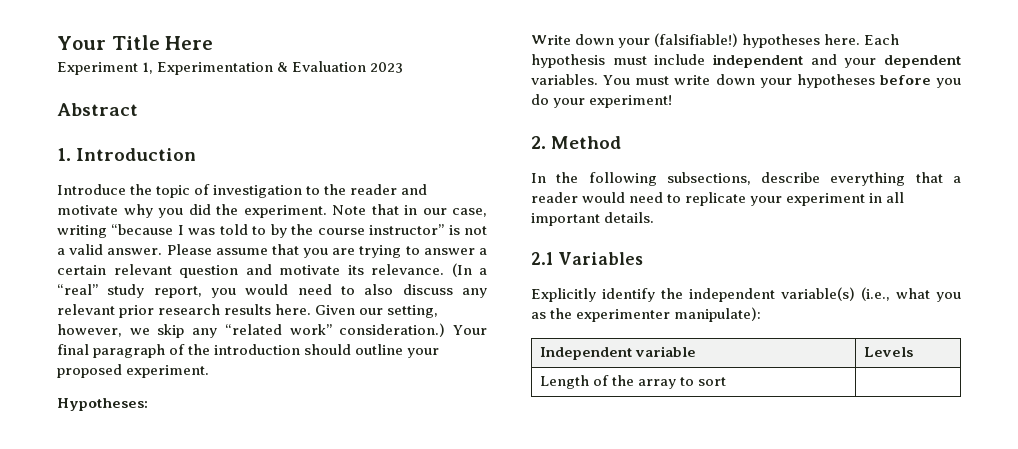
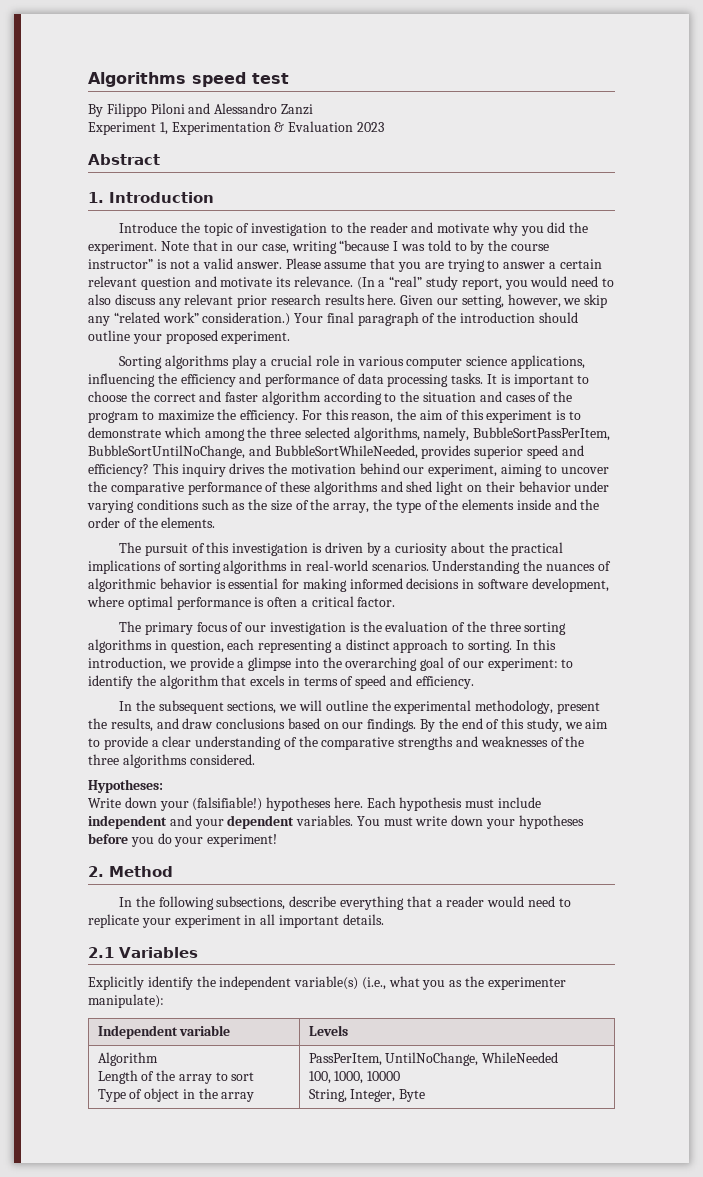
[57,35,214,50] Your Title Here -> [88,72,289,87] [88,103,313,117] Algorithms speed test // By Filippo Piloni and Alessandro Zanzi
(210, 371) none -> [119,355,585,369] [88,373,590,387] [88,391,573,405] [88,409,581,423] [88,427,611,441] [88,445,584,459] [88,463,609,477] [88,481,610,495] [87,499,600,513] [88,517,216,528] [119,542,564,556] [88,560,611,574] [88,578,609,592] [87,596,396,610] [119,621,567,635] [88,639,556,653] [88,657,574,671] [88,675,474,689] [119,700,600,714] [88,718,609,732] [88,736,585,750] [88,754,255,768] // Sorting algorithms play a crucial role in various computer science applications, influencing the efficiency and performance of data processing tasks. It is important to choose the correct and faster algorithm according to the situation and cases of the program to maximize the efficiency. For this reason, the aim of this experiment is to demonstrate which among the three selected algorithms, namely, BubbleSortPassPerItem, BubbleSortUntilNoChange, and BubbleSortWhileNeeded, provides superior speed and efficiency? This inquiry drives the motivation behind our experiment, aiming to uncover the comparative performance of these algorithms and shed light on their behavior under varying conditions such as the size of the array, the type of the elements inside and the order of the elements. // The pursuit of this investigation is driven by a curiosity about the practical implications of sorting algorithms in real-world scenarios. Understanding the nuances of algorithmic behavior is essential for making informed decisions in software development, where optimal performance is often a critical factor. // The primary focus of our investigation is the evaluation of the three sorting algorithms in question, each representing a distinct approach to sorting. In this introduction, we provide a glimpse into the overarching goal of our experiment: to identify the algorithm that excels in terms of speed and efficiency. // In the subsequent sections, we will outline the experimental methodology, present the results, and draw conclusions based on our findings. By the end of this study, we aim to provide a clear understanding of the comparative strengths and weaknesses of the three algorithms considered.
(913, 352) none -> [97,1052,158,1066] Algorithm //
(727, 381) | -> [97,1088,255,1102] [308,1052,559,1066] [308,1071,401,1084] [308,1089,426,1102] // Type of object in the array | PassPerItem, UntilNoChange, WhileNeeded // 100, 1000, 10000 // String, Integer, Byte

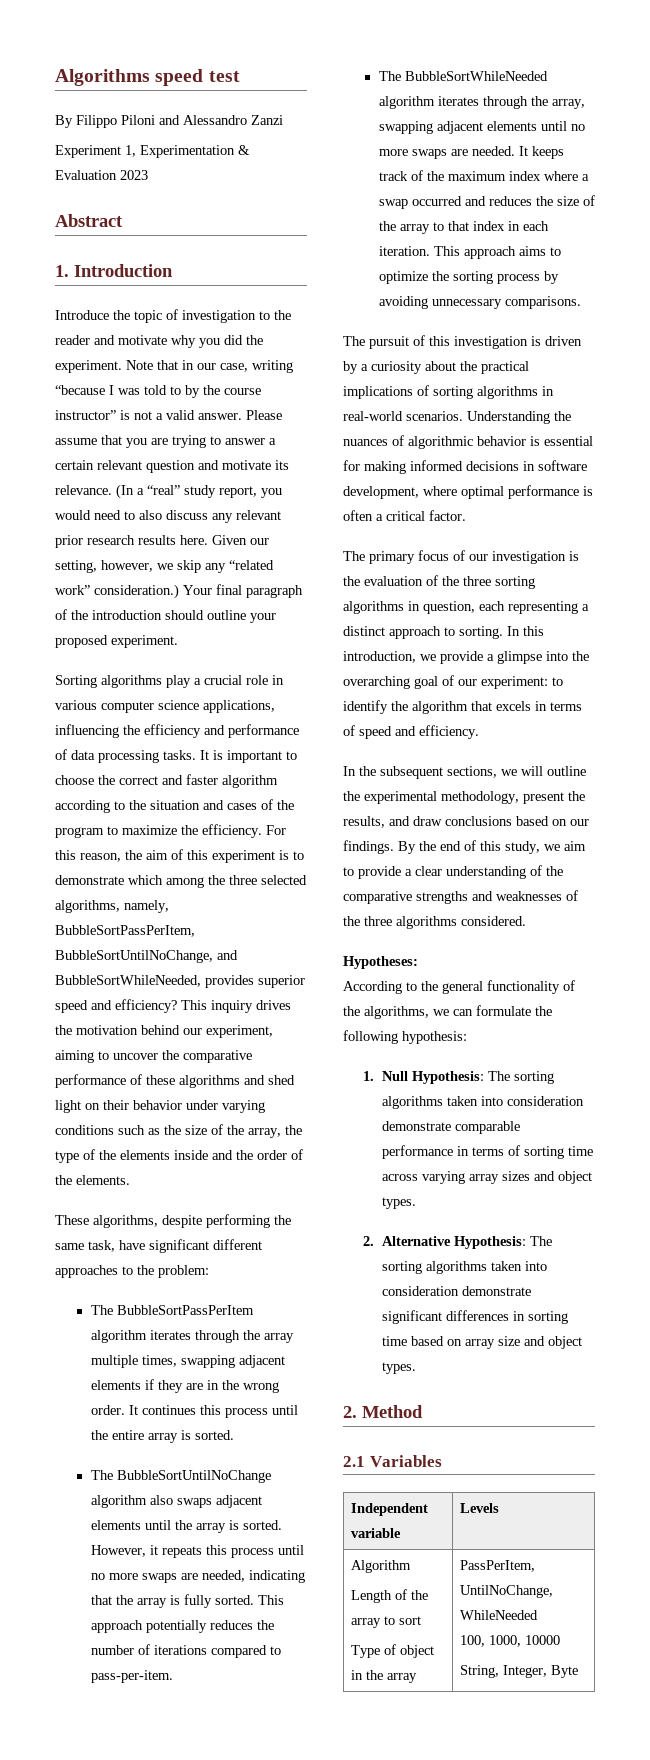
(216, 522) none -> [55,1214,291,1228] [55,1239,262,1253] [55,1265,209,1278] [90,1305,254,1315] [90,1330,294,1343] [90,1355,285,1368] [90,1379,279,1393] [90,1405,298,1418] [90,1430,234,1443] [90,1470,271,1483] [90,1495,262,1508] [90,1520,282,1533] [90,1545,304,1558] [90,1570,305,1583] [90,1594,284,1608] [90,1620,274,1633] [90,1644,281,1658] [90,1670,173,1683] [378,71,548,81] [378,96,585,109] [378,121,585,134] [378,146,564,159] [378,170,589,181] [378,195,595,209] [378,221,549,234] [378,246,561,259] [378,271,559,284] [378,296,581,309] // These algorithms, despite performing the same task, have significant different approaches to the problem: // The BubbleSortPassPerItem algorithm iterates through the array multiple times, swapping adjacent elements if they are in the wrong order. It continues this process until the entire array is sorted. // The BubbleSortUntilNoChange algorithm also swaps adjacent elements until the array is sorted. However, it repeats this process until no more swaps are needed, indicating that the array is fully sorted. This approach potentially reduces the number of iterations compared to pass-per-item. // The BubbleSortWhileNeeded algorithm iterates through the array, swapping adjacent elements until no more swaps are needed. It keeps track of the maximum index where a swap occurred and reduces the size of the array to that index in each iteration. This approach aims to optimize the sorting process by avoiding unnecessary comparisons.
[88,797,542,811] [88,815,584,829] [88,833,278,847] [88,866,173,877] [119,896,571,910] [88,914,384,928] [88,947,198,958] [88,976,566,990] [88,994,164,1008] Write down your (falsifiable!) hypotheses here. Each hypothesis must include independent and your dependent variables. You must write down your hypotheses before you do your experiment! // 2. Method // In the following subsections, describe everything that a reader would need to replicate your experiment in all important details. // 2.1 Variables // Explicitly identify the independent variable(s) (i.e., what you as the experimenter manipulate): -> [343,980,575,994] [343,1005,552,1019] [343,1030,467,1044] [362,1071,555,1084] [382,1096,585,1109] [382,1121,521,1134] [382,1145,594,1159] [382,1171,593,1184] [382,1197,417,1209] [362,1236,553,1249] [382,1261,548,1274] [382,1286,532,1296] [382,1310,569,1324] [382,1336,583,1349] [382,1362,417,1374] [343,1405,423,1418] [343,1455,442,1467] According to the general functionality of the algorithms, we can formulate the following hypothesis: // 1. Null Hypothesis: The sorting algorithms taken into consideration demonstrate comparable performance in terms of sorting time across varying array sizes and object types. // 2. Alternative Hypothesis: The sorting algorithms taken into consideration demonstrate significant differences in sorting time based on array size and object types. // 2. Method // 2.1 Variables

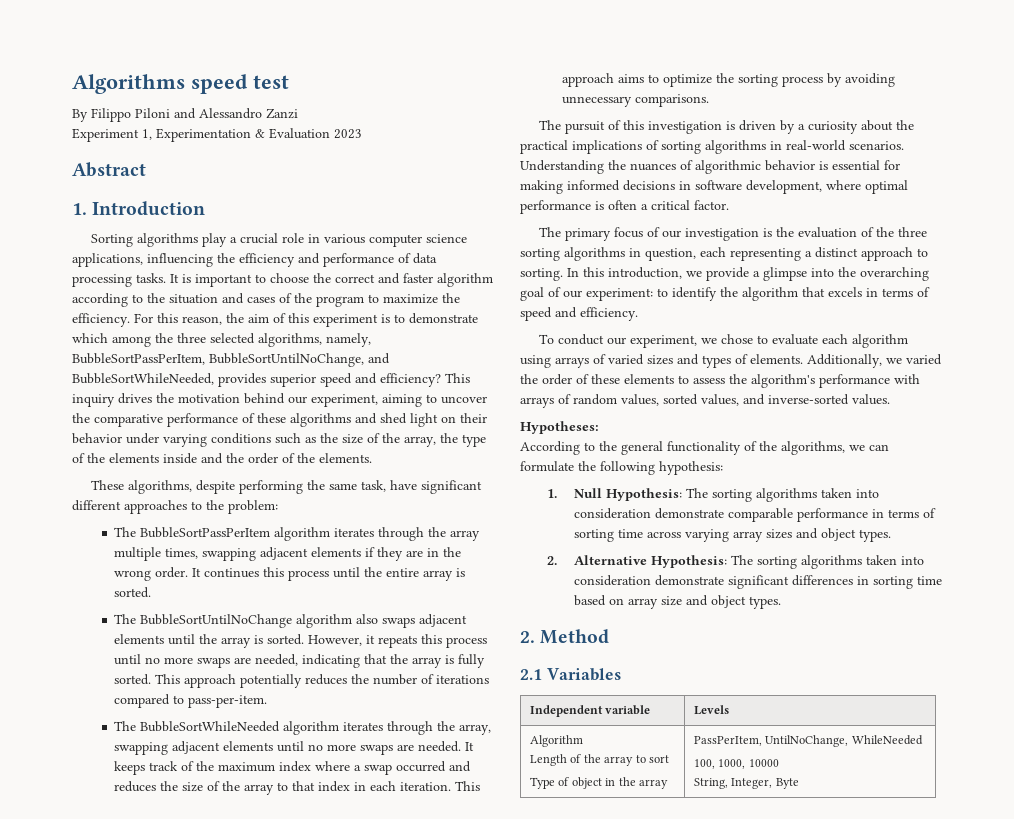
[55,309,291,323] [55,335,263,348] [55,360,293,373] [55,385,261,398] [55,410,282,420] [55,435,276,448] [55,460,289,473] [55,484,282,499] [55,510,281,523] [55,535,269,548] [55,560,274,573] [55,584,303,599] [55,609,276,623] [55,635,178,648] // Introduce the topic of investigation to the reader and motivate why you did the experiment. Note that in our case, writing “because I was told to by the course instructor” is not a valid answer. Please assume that you are trying to answer a certain relevant question and motivate its relevance. (In a “real” study report, you would need to also discuss any relevant prior research results here. Given our setting, however, we skip any “related work” consideration.) Your final paragraph of the introduction should outline your proposed experiment. -> (206, 208) none
[343,766,586,779] [343,791,585,804] [343,816,589,828] [343,840,586,854] [343,865,563,879] [343,890,578,904] [343,916,526,929] In the subsequent sections, we will outline the experimental methodology, present the results, and draw conclusions based on our findings. By the end of this study, we aim to provide a clear understanding of the comparative strengths and weaknesses of the three algorithms considered. -> [538,334,908,348] [520,354,942,368] [520,374,920,388] [520,394,890,408] To conduct our experiment, we chose to evaluate each algorithm using arrays of varied sizes and types of elements. Additionally, we varied the order of these elements to assess the algorithm's performance with arrays of random values, sorted values, and inverse-sorted values.

